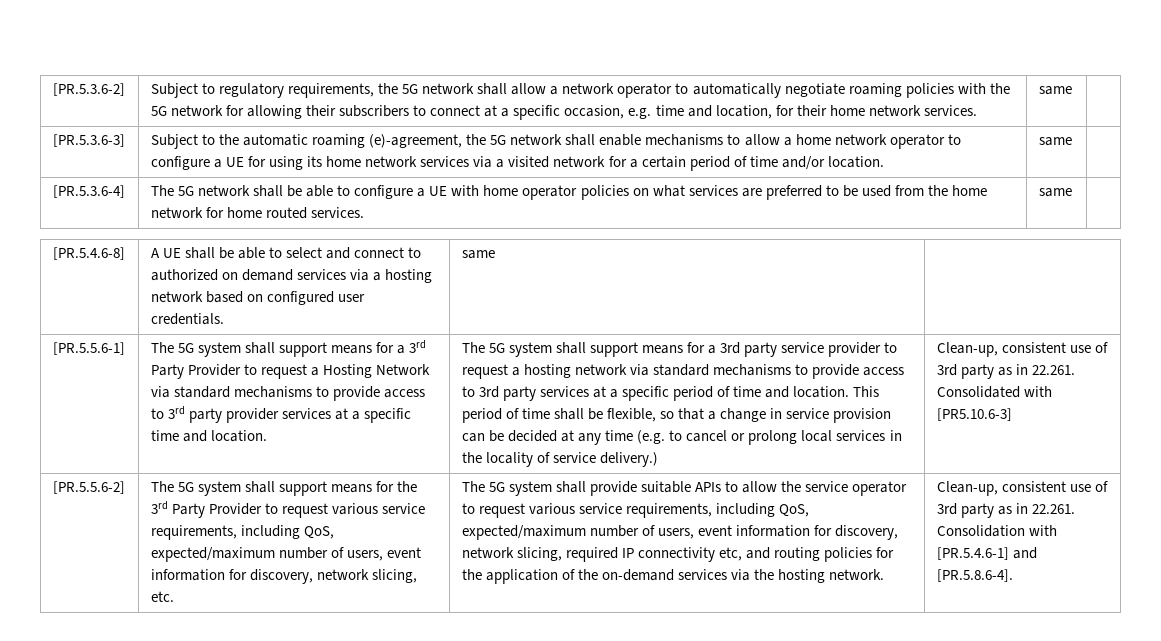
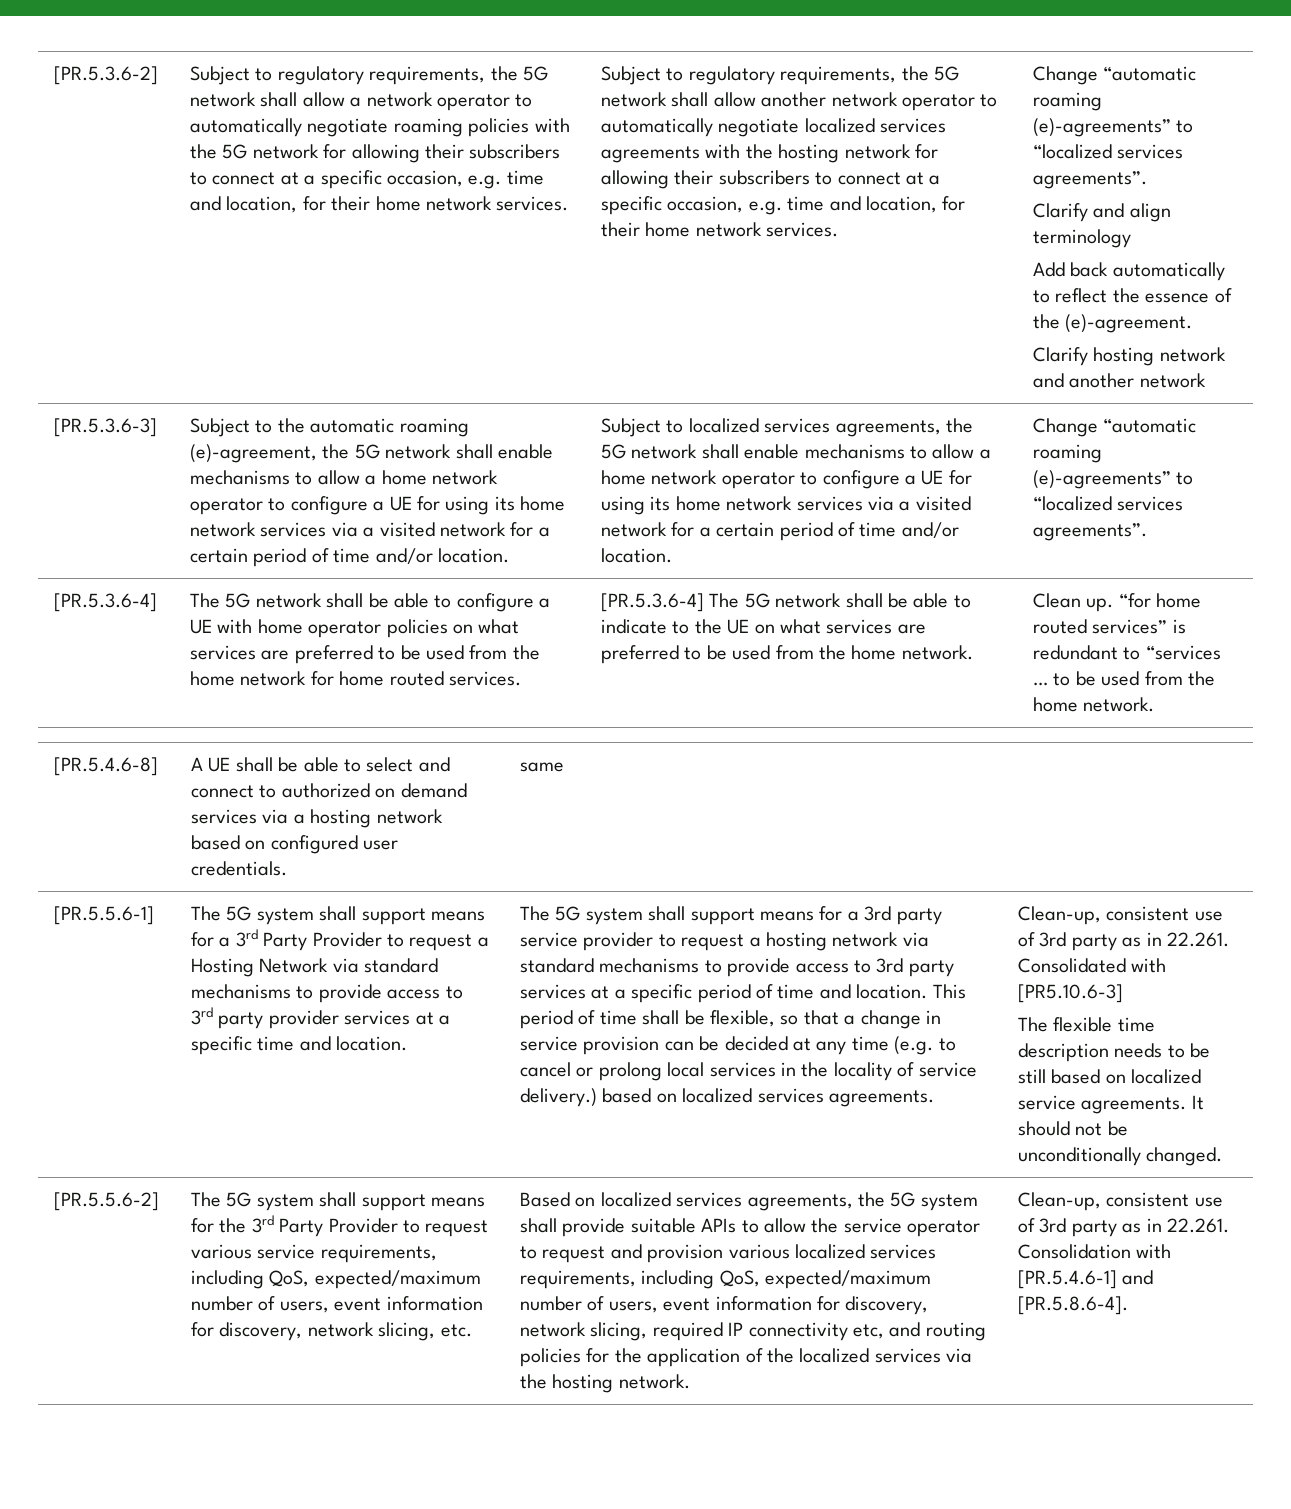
[1038,86,1072,95] same | -> [600,66,959,85] [600,92,998,111] [600,118,947,137] [600,144,938,163] [600,170,941,189] [600,196,966,215] [600,222,839,237] [1032,66,1197,85] [1032,92,1102,111] [1032,118,1194,137] [1032,144,1184,159] [1032,171,1147,189] [1032,203,1171,222] [1032,229,1131,248] [1032,262,1225,281] [1032,288,1232,303] [1032,314,1193,333] [1032,347,1226,366] [1032,373,1206,388] Subject to regulatory requirements, the 5G network shall allow another network operator to automatically negotiate localized services agreements with the hosting network for allowing their subscribers to connect at a specific occasion, e.g. time and location, for their home network services. | Change “automatic roaming (e)-agreements” to “localized services agreements”. // Clarify and align terminology // Add back automatically to reflect the essence of the (e)-agreement. // Clarify hosting network and another network
[1038,137,1072,146] same | -> [600,418,973,437] [600,444,991,459] [600,470,972,489] [600,496,971,515] [600,522,959,541] [600,548,672,563] [1032,418,1197,437] [1032,444,1102,463] [1032,470,1194,489] [1032,496,1184,511] [1032,523,1147,541] Subject to localized services agreements, the 5G network shall enable mechanisms to allow a home network operator to configure a UE for using its home network services via a visited network for a certain period of time and/or location. | Change “automatic roaming (e)-agreements” to “localized services agreements”.
[1038,188,1072,197] same | -> [600,593,971,612] [600,619,926,634] [600,645,973,664] [1032,593,1202,612] [1032,619,1186,634] [1032,645,1221,660] [1032,671,1215,686] [1032,697,1155,712] [PR.5.3.6-4] The 5G network shall be able to indicate to the UE on what services are preferred to be used from the home network. | Clean up. “for home routed services” is redundant to “services … to be used from the home network.
(659, 459) none -> [602,1088,934,1107] based on localized services agreements.
(1012, 414) none -> [1017,1017,1155,1032] [1017,1043,1211,1062] [1017,1069,1202,1084] [1017,1095,1204,1114] [1017,1121,1128,1136] [1017,1147,1223,1166] // The flexible time description needs to be still based on localized service agreements. It should not be unconditionally changed.
[461,481,485,492] The -> [519,1192,885,1211] Based on localized services agreements, the
[528,503,623,515] various service -> [610,1244,937,1263] and provision various localized services
[602,569,675,581] on-demand -> [799,1348,870,1363] localized

